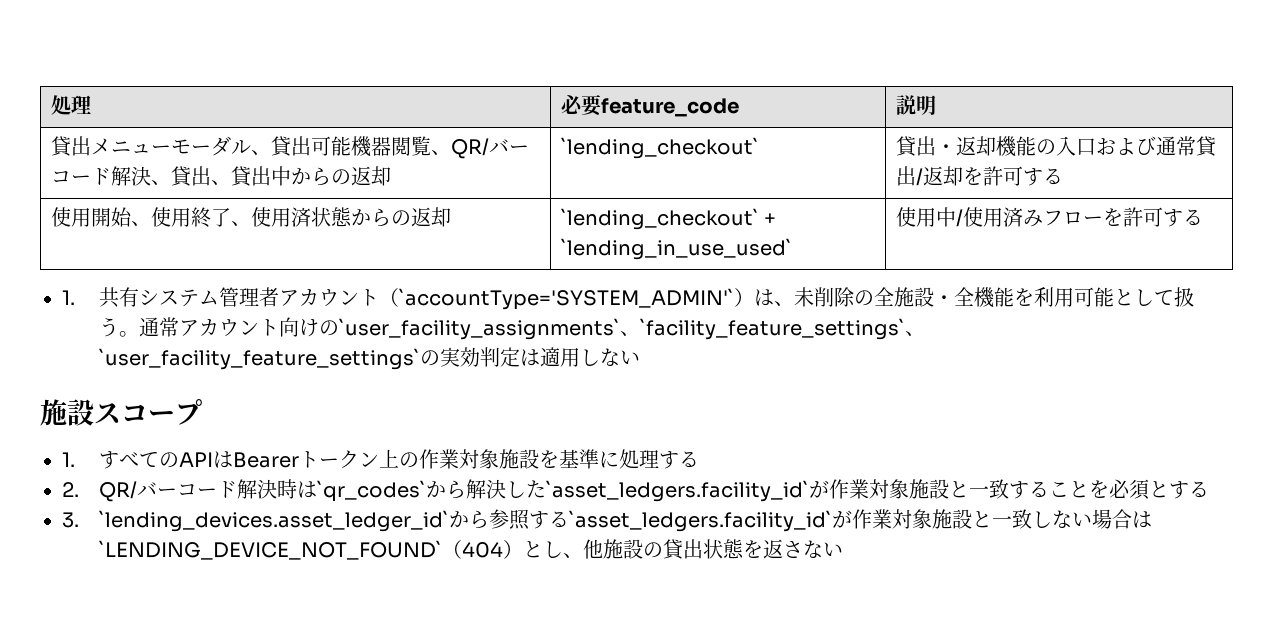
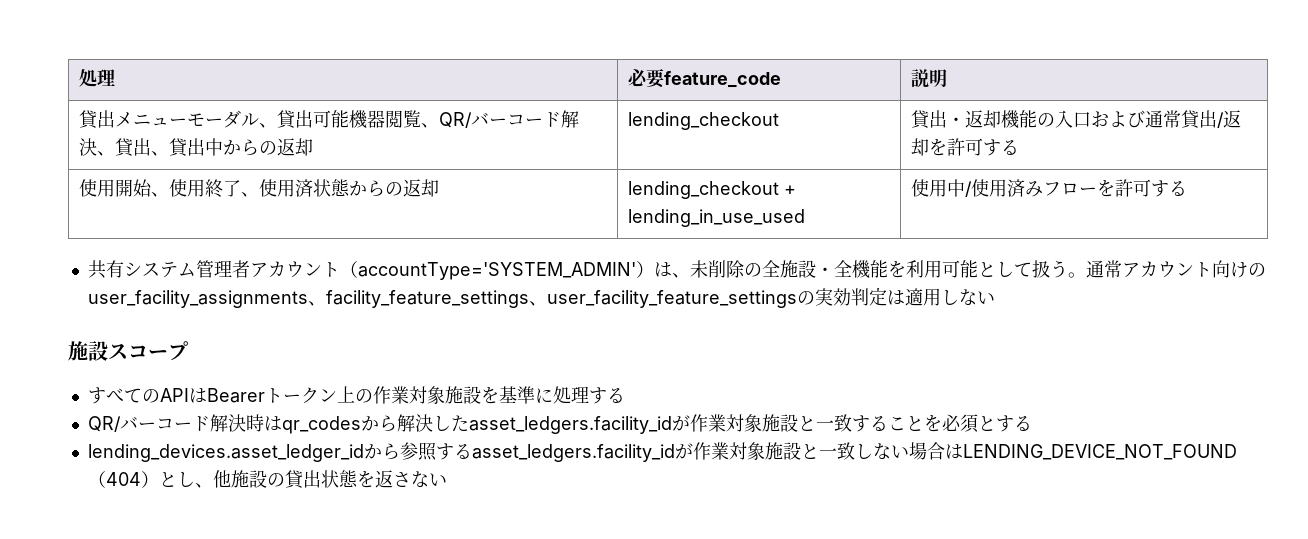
[561,137,760,159] `lending_checkout` -> [627,112,779,130] lending_checkout
[561,208,777,230] [561,238,793,260] `lending_checkout` + `lending_in_use_used` -> [627,181,796,199] [627,209,805,227] lending_checkout + lending_in_use_used
[62,290,75,305] 1. -> (1187, 188) none
[398,288,734,310] `accountType='SYSTEM_ADMIN'` -> [357,262,636,280] accountType='SYSTEM_ADMIN'
[338,318,925,340] [98,348,420,370] `user_facility_assignments`、`facility_feature_settings`、`user_facility_feature_settings` -> [87,290,797,308] user_facility_assignments、facility_feature_settings、user_facility_feature_settings
[62,452,75,467] 1. -> (188, 351) none
[62,482,79,497] 2. -> (625, 395) none
[316,480,426,502] `qr_codes` -> [281,416,361,434] qr_codes
[545,480,809,502] `asset_ledgers.facility_id` -> [468,416,672,434] asset_ledgers.facility_id
[62,510,449,532] 3. `lending_devices.asset_ledger_id` -> [87,444,364,462] lending_devices.asset_ledger_id
[568,510,832,532] `asset_ledgers.facility_id` -> [471,444,675,462] asset_ledgers.facility_id
[98,540,442,560] `LENDING_DEVICE_NOT_FOUND` -> [962,444,1237,460] LENDING_DEVICE_NOT_FOUND

